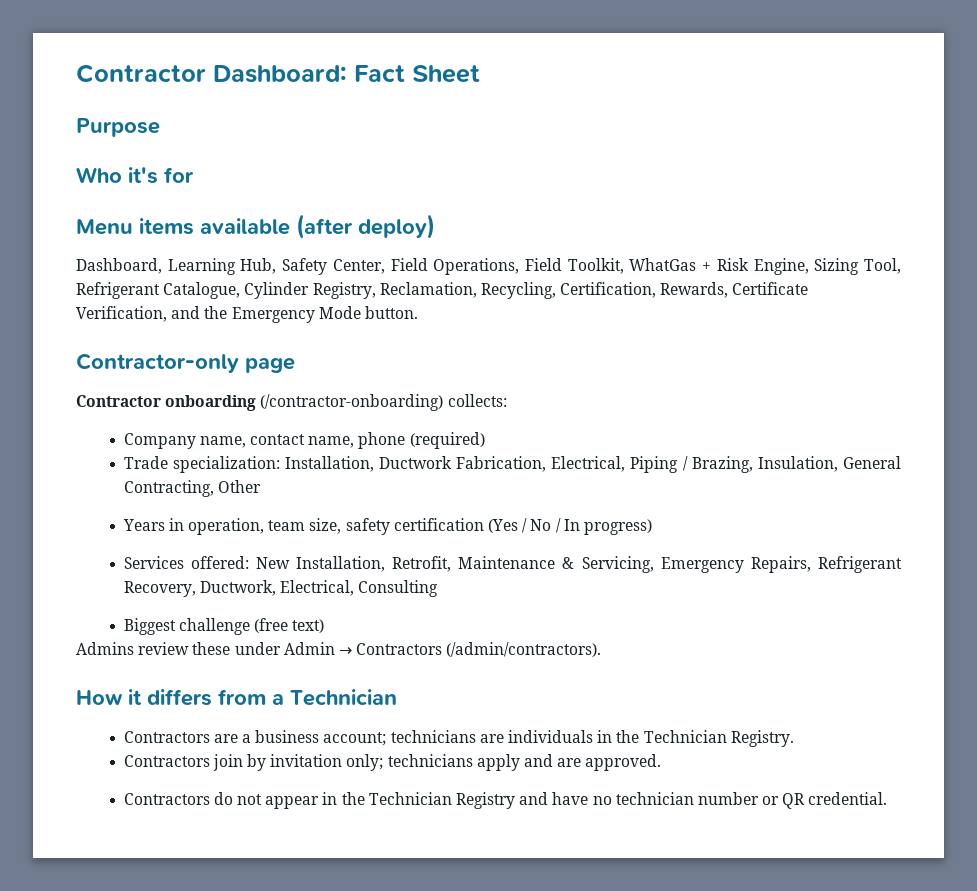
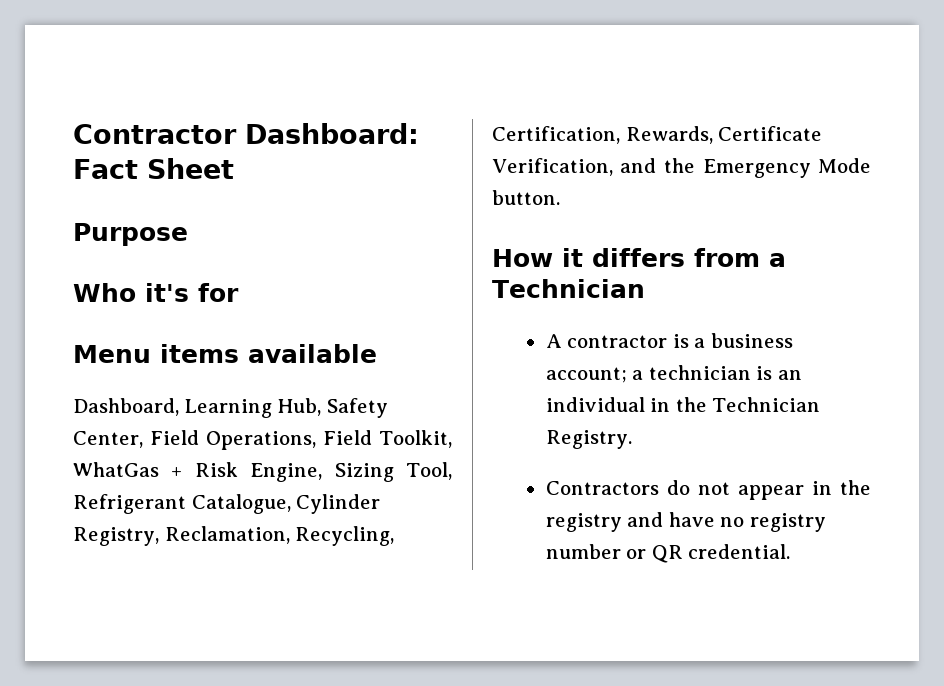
[296,214,435,239] (after deploy) -> (377, 353) none
[76,353,295,373] [76,394,507,411] [123,432,485,449] [123,456,901,473] [123,480,261,497] [122,518,652,535] [123,556,902,573] [123,580,439,597] [123,618,325,635] [76,642,602,657] // Contractor-only page // Contractor onboarding (/contractor-onboarding) collects: // Company name, contact name, phone (required) // Trade specialization: Installation, Ductwork Fabrication, Electrical, Piping / Brazing, Insulation, General Contracting, Other // Years in operation, team size, safety certification (Yes / No / In progress) // Services offered: New Installation, Retrofit, Maintenance & Servicing, Emergency Repairs, Refrigerant Recovery, Ductwork, Electrical, Consulting // Biggest challenge (free text) // Admins review these under Admin → Contractors (/admin/contractors). -> (560, 197) none
[123,730,794,747] [123,754,662,771] Contractors are a business account; technicians are individuals in the Technician Registry. // Contractors join by invitation only; technicians apply and are approved. -> [545,333,793,348] [545,365,802,383] [545,397,821,412] [545,430,632,449] A contractor is a business account; a technician is an individual in the Technician Registry.
[368,792,515,809] Technician Registry -> [545,513,622,532] registry
[615,792,694,805] technician -> [749,513,826,532] registry

